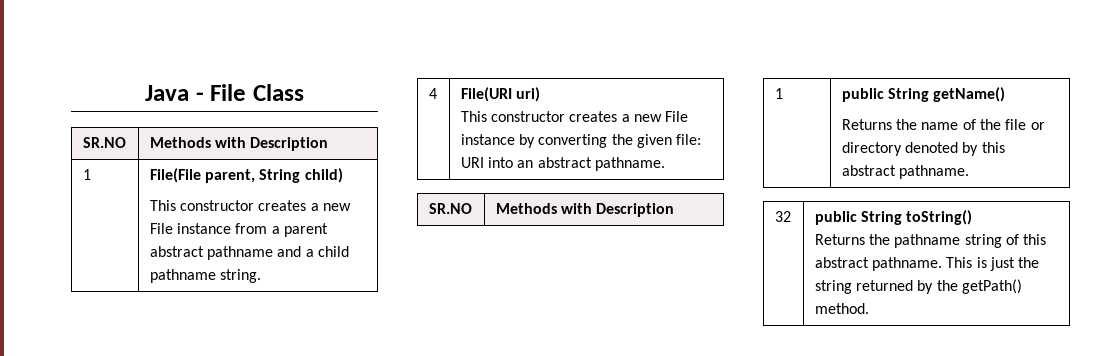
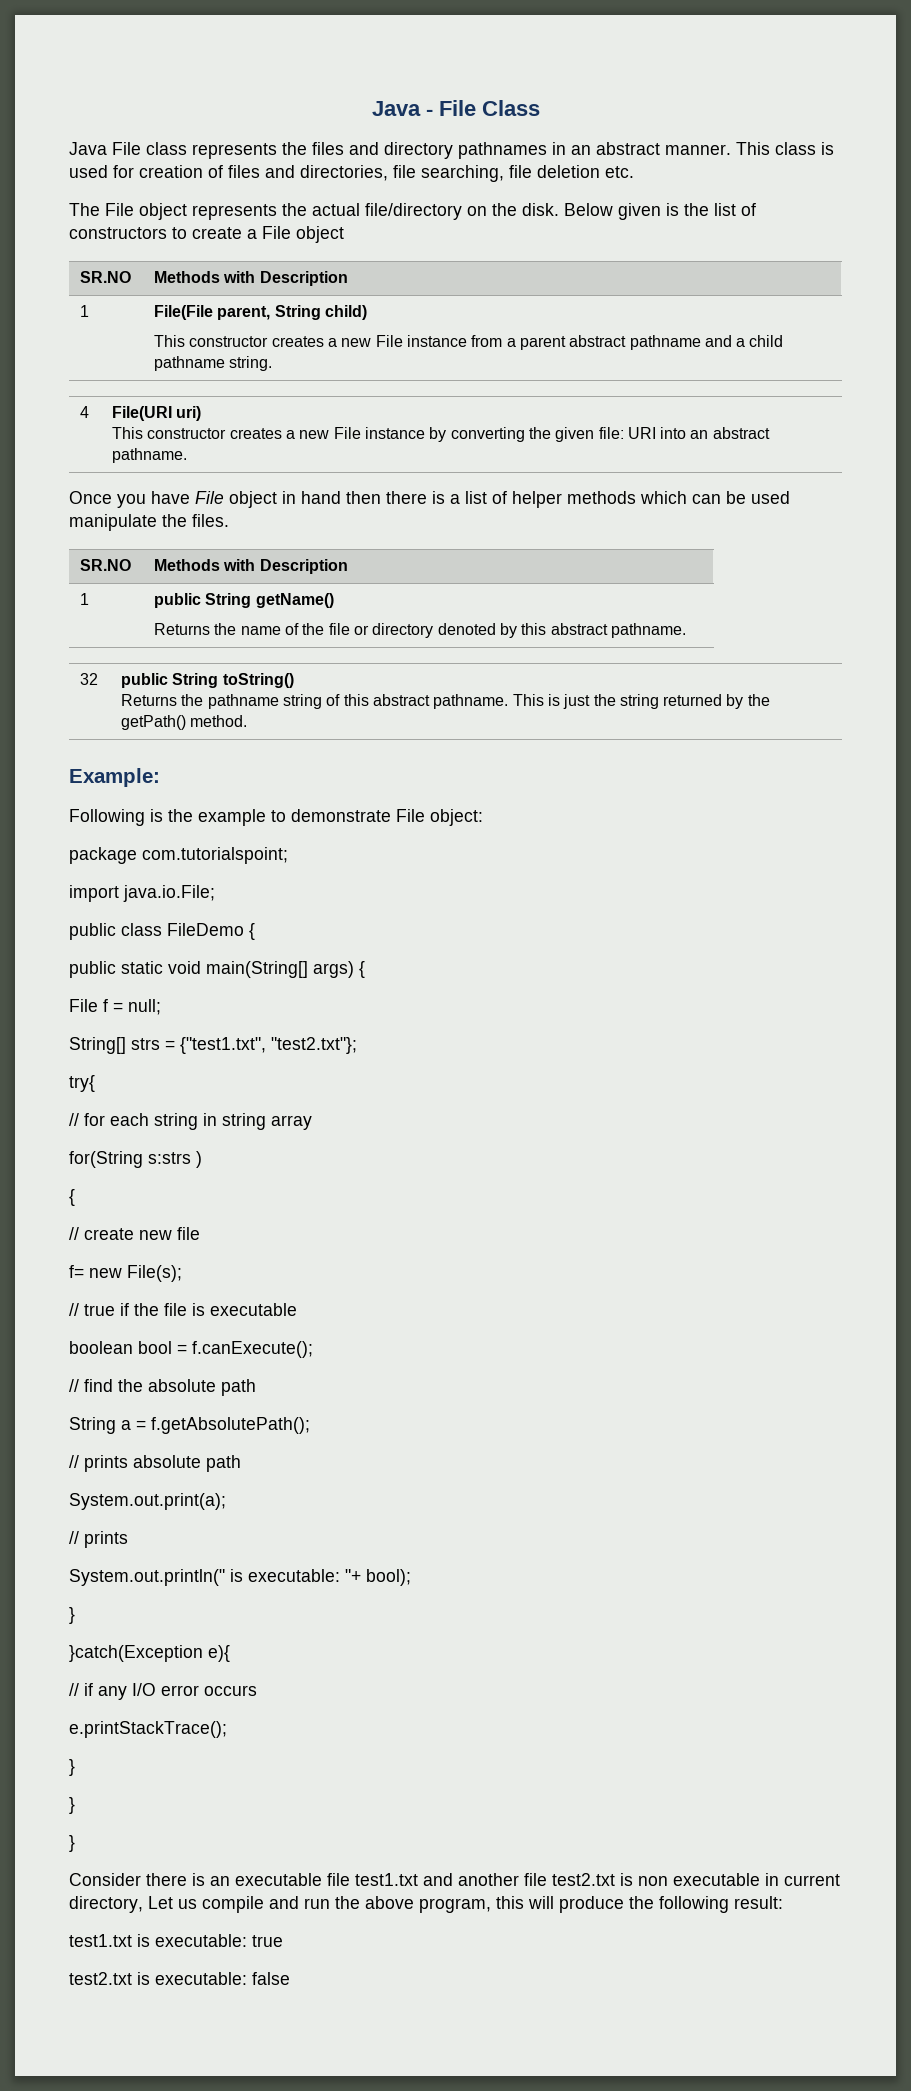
(304, 92) none -> [69,142,834,159] [69,165,634,182] [69,203,756,220] [69,226,344,243] // Java File class represents the files and directory pathnames in an abstract manner. This class is used for creation of files and directories, file searching, file deletion etc. // The File object represents the actual file/directory on the disk. Below given is the list of constructors to create a File object
(666, 164) none -> [69,491,790,508] [69,514,229,531] // Once you have File object in hand then there is a list of helper methods which can be used manipulate the files.
(869, 308) none -> [69,768,160,787] [69,809,483,826] [69,847,288,864] [69,885,215,902] [69,923,255,940] [69,961,365,978] [69,999,161,1015] [69,1037,357,1054] [69,1075,95,1092] [69,1113,312,1130] [69,1151,202,1168] [69,1189,75,1206] [69,1227,200,1240] [69,1265,182,1282] [69,1303,297,1316] [69,1341,313,1358] [69,1379,256,1396] [69,1417,310,1434] [69,1455,241,1472] [69,1493,226,1510] [69,1531,128,1548] [69,1569,411,1586] [69,1607,75,1624] [69,1645,230,1662] [69,1683,257,1700] [69,1721,227,1738] [69,1759,75,1776] [69,1797,75,1814] [69,1835,75,1852] [69,1873,840,1886] [69,1896,783,1913] [69,1934,283,1947] [69,1972,290,1985] // Example: // Following is the example to demonstrate File object: // package com.tutorialspoint; // import java.io.File; // public class FileDemo { // public static void main(String[] args) { // File f = null; // String[] strs = {"test1.txt", "test2.txt"}; // try{ // // for each string in string array // for(String s:strs ) // { // // create new file // f= new File(s); // // true if the file is executable // boolean bool = f.canExecute(); // // find the absolute path // String a = f.getAbsolutePath(); // // prints absolute path // System.out.print(a); // // prints // System.out.println(" is executable: "+ bool); // } // }catch(Exception e){ // // if any I/O error occurs // e.printStackTrace(); // } // } // } // Consider there is an executable file test1.txt and another file test2.txt is non executable in current directory, Let us compile and run the above program, this will produce the following result: // test1.txt is executable: true // test2.txt is executable: false

